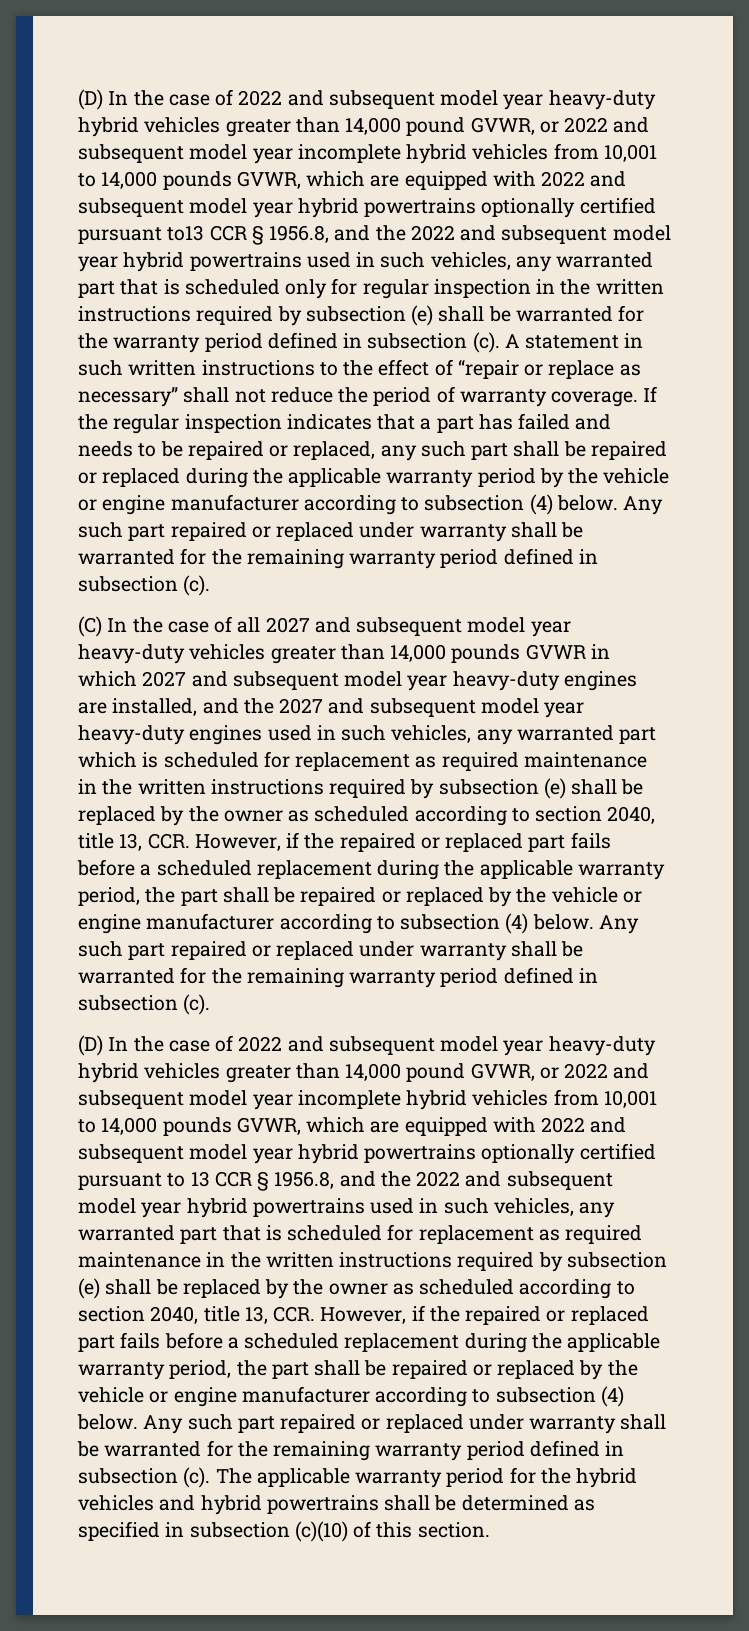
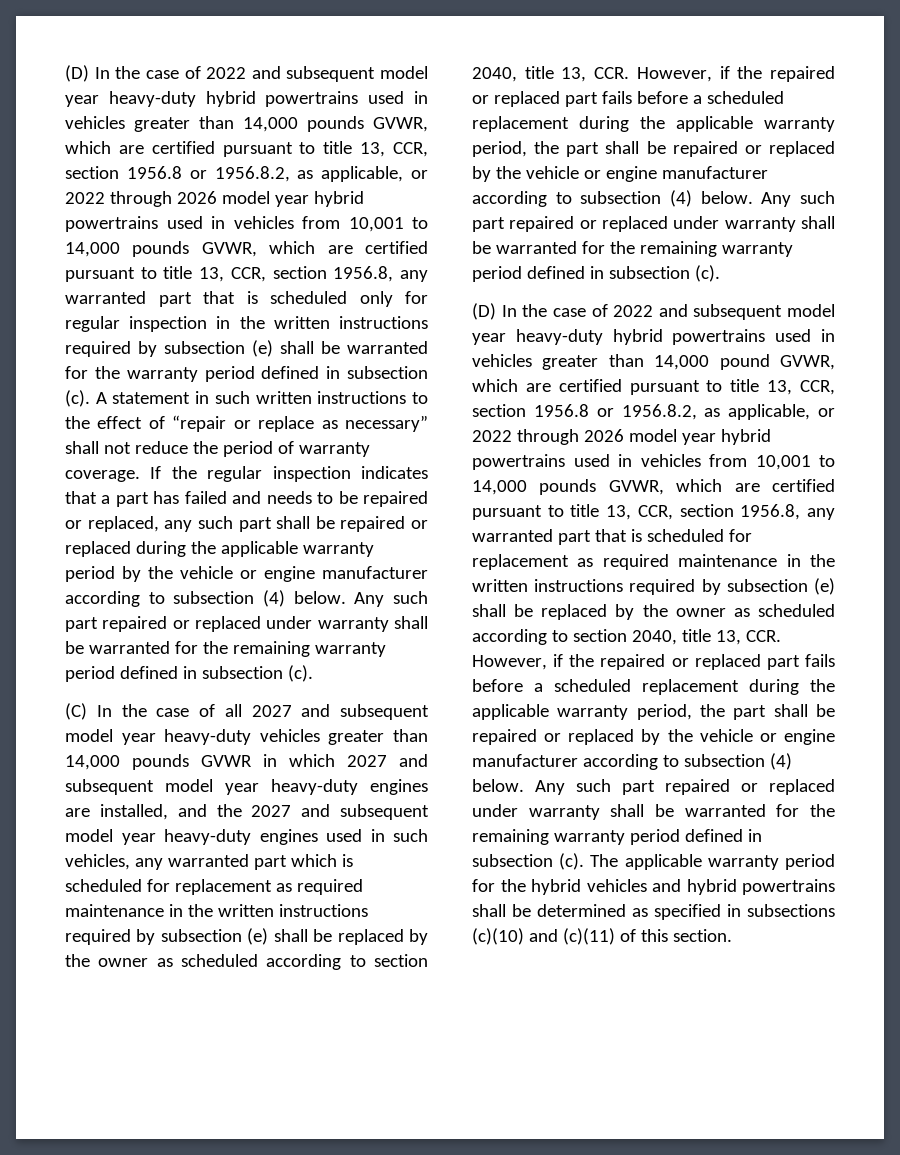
[144,117,650,137] [78,143,657,164] [78,171,627,190] [78,197,656,218] [78,225,671,245] [78,252,511,272] vehicles greater than 14,000 pound GVWR, or 2022 and subsequent model year incomplete hybrid vehicles from 10,001 to 14,000 pounds GVWR, which are equipped with 2022 and subsequent model year hybrid powertrains optionally certified pursuant to13 CCR § 1956.8, and the 2022 and subsequent model year hybrid powertrains used in such vehicles, -> [265,91,428,107] [65,116,428,132] [65,141,428,157] [65,166,428,182] [65,191,364,207] [65,216,428,232] [65,241,428,257] [65,266,394,282] powertrains used in vehicles greater than 14,000 pounds GVWR, which are certified pursuant to title 13, CCR, section 1956.8 or 1956.8.2, as applicable, or 2022 through 2026 model year hybrid powertrains used in vehicles from 10,001 to 14,000 pounds GVWR, which are certified pursuant to title 13, CCR, section 1956.8,
[144,1063,650,1083] [78,1089,657,1110] [78,1117,627,1136] [78,1143,656,1164] [78,1171,613,1191] [78,1198,574,1218] vehicles greater than 14,000 pound GVWR, or 2022 and subsequent model year incomplete hybrid vehicles from 10,001 to 14,000 pounds GVWR, which are equipped with 2022 and subsequent model year hybrid powertrains optionally certified pursuant to 13 CCR § 1956.8, and the 2022 and subsequent model year hybrid powertrains used in such vehicles, -> [672,329,835,345] [472,354,835,370] [472,379,835,395] [472,404,835,420] [472,429,771,445] [472,454,835,470] [472,479,835,495] [472,504,801,520] powertrains used in vehicles greater than 14,000 pound GVWR, which are certified pursuant to title 13, CCR, section 1956.8 or 1956.8.2, as applicable, or 2022 through 2026 model year hybrid powertrains used in vehicles from 10,001 to 14,000 pounds GVWR, which are certified pursuant to title 13, CCR, section 1956.8,
[189,1521,348,1542] subsection (c)(10) -> [747,904,835,917] [472,928,615,945] subsections (c)(10) and (c)(11)

